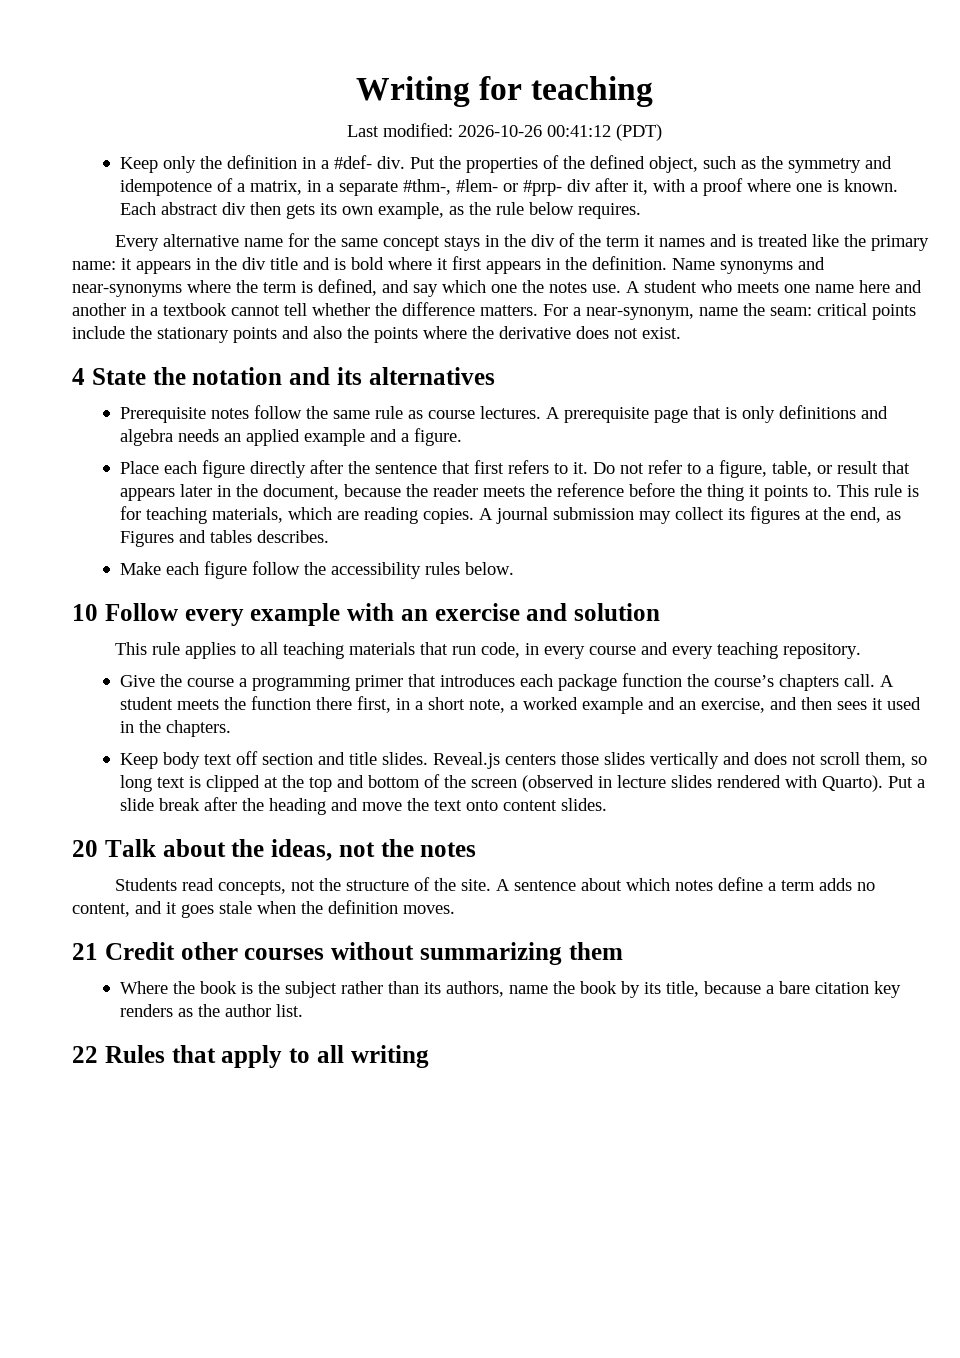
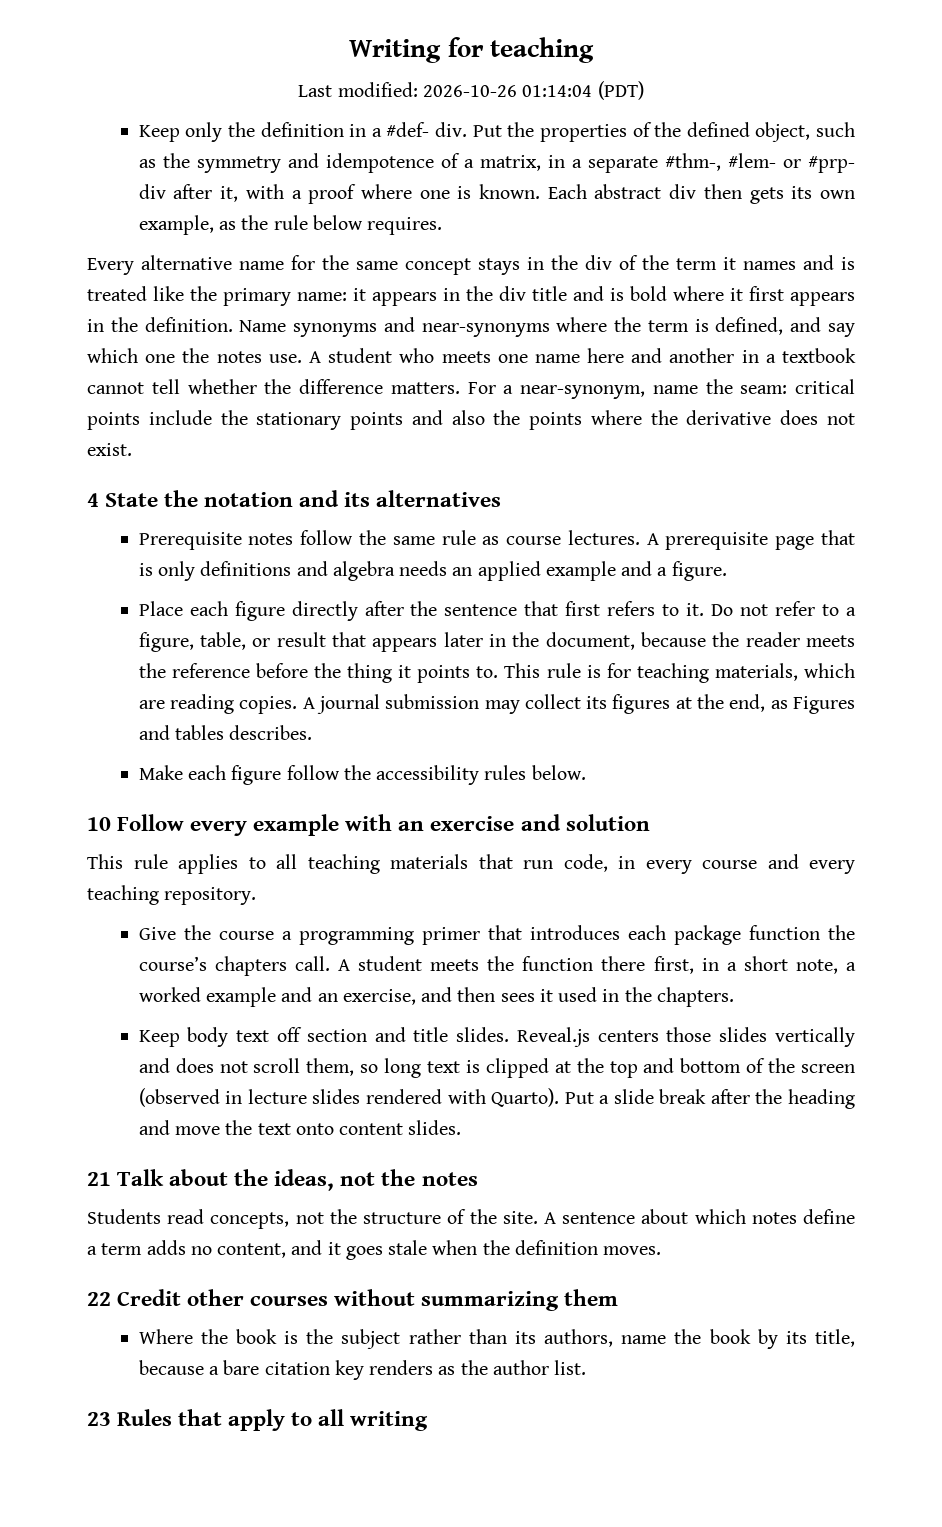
[547,125,611,137] 00:41:12 -> [522,85,593,97] 01:14:04
[72,840,98,857] 20 -> [87,1172,111,1186] 21
[72,943,98,960] 21 -> [87,1292,111,1306] 22
[72,1046,98,1063] 22 -> [87,1412,111,1426] 23

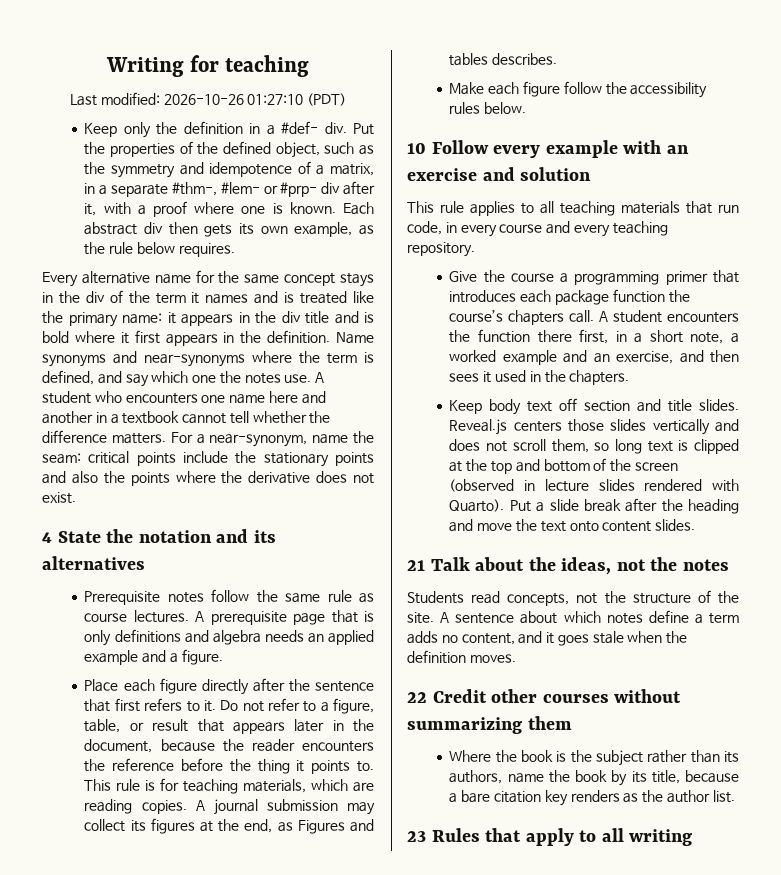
[522,85,593,97] 01:14:04 -> [247,94,304,105] 01:27:10
[441,351,491,363] meets -> [125,393,198,404] encounters
[805,635,855,647] meets -> [301,741,374,752] encounters
[430,959,480,971] meets -> [667,312,739,323] encounters

